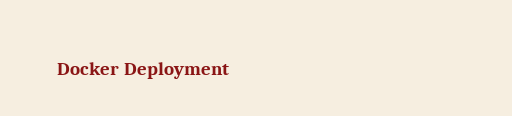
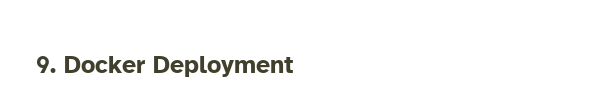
(57, 68) none -> [36,56,56,73] 9.

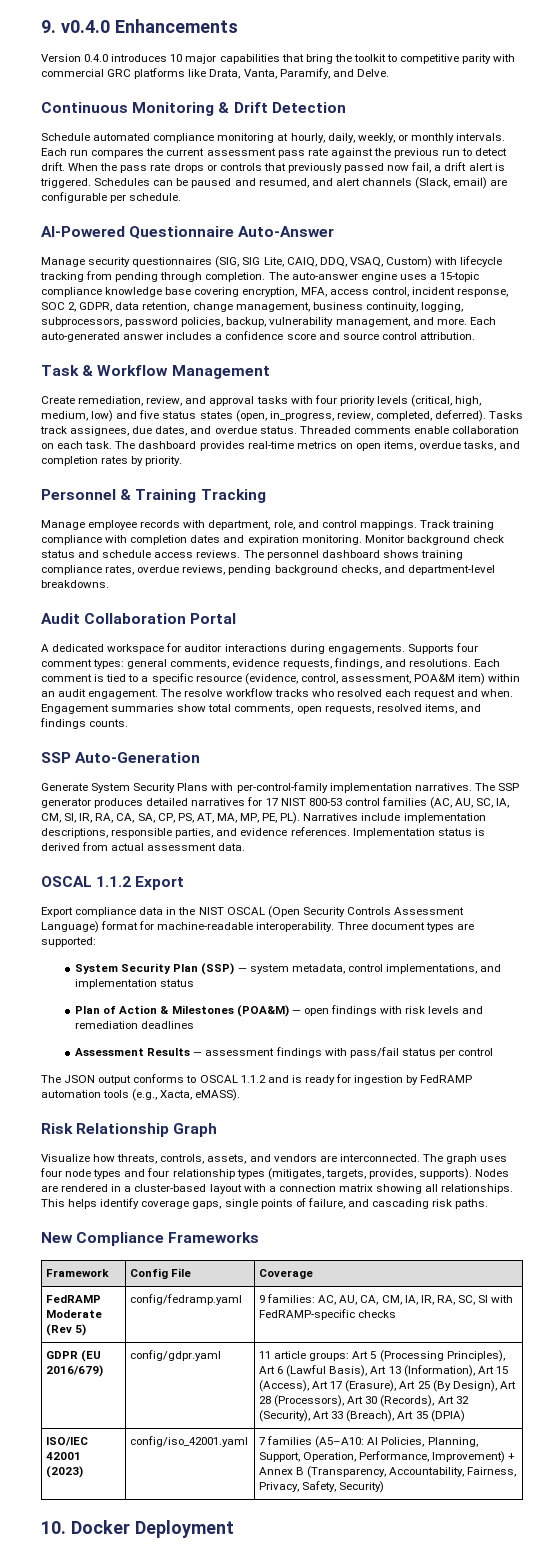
(56, 64) none -> [60,19,238,33] [41,54,516,64] [41,68,389,79] [41,102,346,116] [41,133,506,143] [41,148,508,158] [41,162,505,173] [40,177,508,189] [41,192,182,203] [41,226,335,239] [41,256,503,268] [40,271,480,282] [41,287,508,297] [41,302,463,312] [41,317,496,327] [41,331,475,342] [41,365,270,379] [41,395,482,407] [41,410,524,422] [40,426,520,436] [41,441,521,451] [41,456,183,466] [41,489,266,503] [41,520,495,530] [41,535,504,545] [41,550,463,560] [41,565,495,575] [41,580,109,588] [41,613,237,624] [41,643,478,654] [41,658,500,669] [41,673,521,685] [41,688,514,699] [41,704,481,714] [40,718,129,729] [41,752,201,763] [41,782,519,793] [41,797,510,809] [41,812,486,824] [41,827,485,838] [41,842,246,851] [41,876,185,890] [41,906,465,918] [41,921,474,933] [41,937,96,947] [75,963,502,975] [75,979,195,989] [75,1005,484,1017] [75,1021,195,1029] [75,1047,494,1058] [41,1074,473,1085] [41,1089,241,1101] [41,1123,218,1137] [41,1154,508,1164] [40,1168,510,1180] [41,1184,514,1194] [41,1198,489,1209] [41,1232,260,1246] [45,1269,109,1277] [129,1268,192,1279] [258,1269,313,1279] [45,1295,101,1303] [45,1310,102,1318] [45,1324,87,1336] [129,1294,242,1305] [258,1294,514,1305] [258,1309,397,1320] [45,1350,102,1362] [45,1365,103,1377] [129,1350,221,1361] [258,1350,505,1362] [258,1365,508,1377] [258,1380,516,1392] [258,1395,469,1407] [258,1410,465,1422] [45,1437,88,1446] [45,1452,81,1460] [45,1466,83,1478] [129,1436,248,1447] [258,1436,478,1448] [258,1451,516,1463] [258,1466,517,1478] [258,1481,385,1493] [41,1521,66,1534] v0.4.0 Enhancements // Version 0.4.0 introduces 10 major capabilities that bring the toolkit to competitive parity with commercial GRC platforms like Drata, Vanta, Paramify, and Delve. // Continuous Monitoring & Drift Detection // Schedule automated compliance monitoring at hourly, daily, weekly, or monthly intervals. Each run compares the current assessment pass rate against the previous run to detect drift. When the pass rate drops or controls that previously passed now fail, a drift alert is triggered. Schedules can be paused and resumed, and alert channels (Slack, email) are configurable per schedule. // AI-Powered Questionnaire Auto-Answer // Manage security questionnaires (SIG, SIG Lite, CAIQ, DDQ, VSAQ, Custom) with lifecycle tracking from pending through completion. The auto-answer engine uses a 15-topic compliance knowledge base covering encryption, MFA, access control, incident response, SOC 2, GDPR, data retention, change management, business continuity, logging, subprocessors, password policies, backup, vulnerability management, and more. Each auto-generated answer includes a confidence score and source control attribution. // Task & Workflow Management // Create remediation, review, and approval tasks with four priority levels (critical, high, medium, low) and five status states (open, in_progress, review, completed, deferred). Tasks track assignees, due dates, and overdue status. Threaded comments enable collaboration on each task. The dashboard provides real-time metrics on open items, overdue tasks, and completion rates by priority. // Personnel & Training Tracking // Manage employee records with department, role, and control mappings. Track training compliance with completion dates and expiration monitoring. Monitor background check status and schedule access reviews. The personnel dashboard shows training compliance rates, overdue reviews, pending background checks, and department-level breakdowns. // Audit Collaboration Portal // A dedicated workspace for auditor interactions during engagements. Supports four comment types: general comments, evidence requests, findings, and resolutions. Each comment is tied to a specific resource (evidence, control, assessment, POA&M item) within an audit engagement. The resolve workflow tracks who resolved each request and when. Engagement summaries show total comments, open requests, resolved items, and findings counts. // SSP Auto-Generation // Generate System Security Plans with per-control-family implementation narratives. The SSP generator produces detailed narratives for 17 NIST 800-53 control families (AC, AU, SC, IA, CM, SI, IR, RA, CA, SA, CP, PS, AT, MA, MP, PE, PL). Narratives include implementation descriptions, responsible parties, and evidence references. Implementation status is derived from actual assessment data. // OSCAL 1.1.2 Export // Export compliance data in the NIST OSCAL (Open Security Controls Assessment Language) format for machine-readable interoperability. Three document types are supported: // System Security Plan (SSP) — system metadata, control implementations, and implementation status // Plan of Action & Milestones (POA&M) — open findings with risk levels and remediation deadlines // Assessment Results — assessment findings with pass/fail status per control // The JSON output conforms to OSCAL 1.1.2 and is ready for ingestion by FedRAMP automation tools (e.g., Xacta, eMASS). // Risk Relationship Graph // Visualize how threats, controls, assets, and vendors are interconnected. The graph uses four node types and four relationship types (mitigates, targets, provides, supports). Nodes are rendered in a cluster-based layout with a connection matrix showing all relationships. This helps identify coverage gaps, single points of failure, and cascading risk paths. // New Compliance Frameworks // Framework | Config File | Coverage // FedRAMP Moderate (Rev 5) | config/fedramp.yaml | 9 families: AC, AU, CA, CM, IA, IR, RA, SC, SI with FedRAMP-specific checks // GDPR (EU 2016/679) | config/gdpr.yaml | 11 article groups: Art 5 (Processing Principles), Art 6 (Lawful Basis), Art 13 (Information), Art 15 (Access), Art 17 (Erasure), Art 25 (By Design), Art 28 (Processors), Art 30 (Records), Art 32 (Security), Art 33 (Breach), Art 35 (DPIA) // ISO/IEC 42001 (2023) | config/iso_42001.yaml | 7 families (A5–A10: AI Policies, Planning, Support, Operation, Performance, Improvement) + Annex B (Transparency, Accountability, Fairness, Privacy, Safety, Security) // 10.

